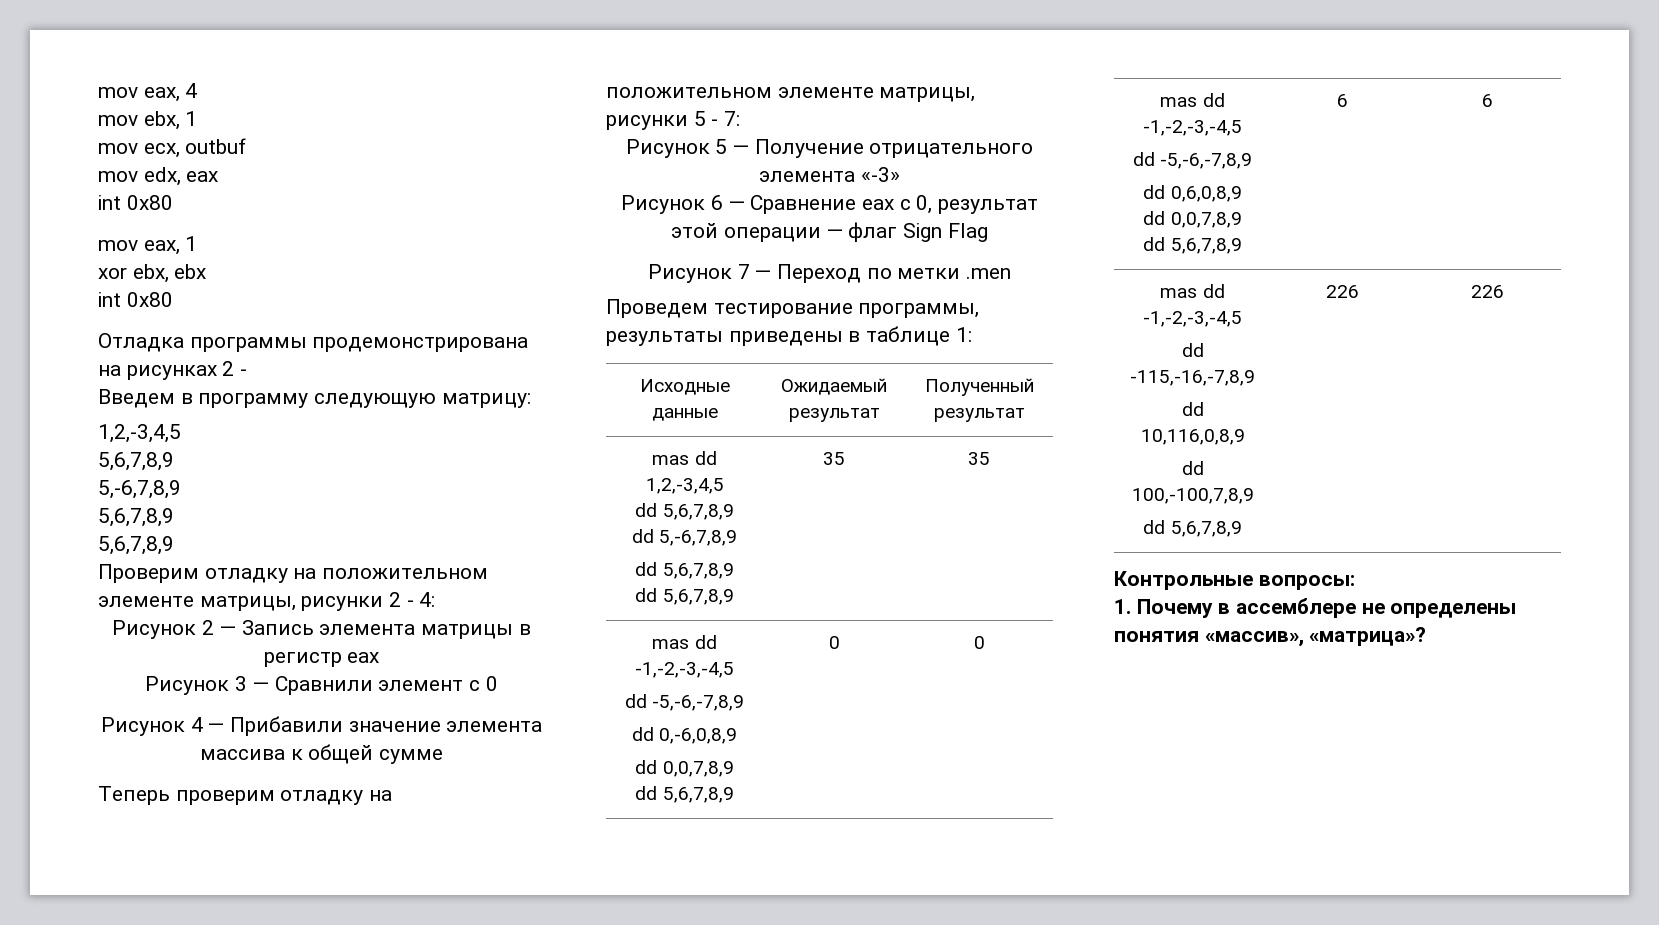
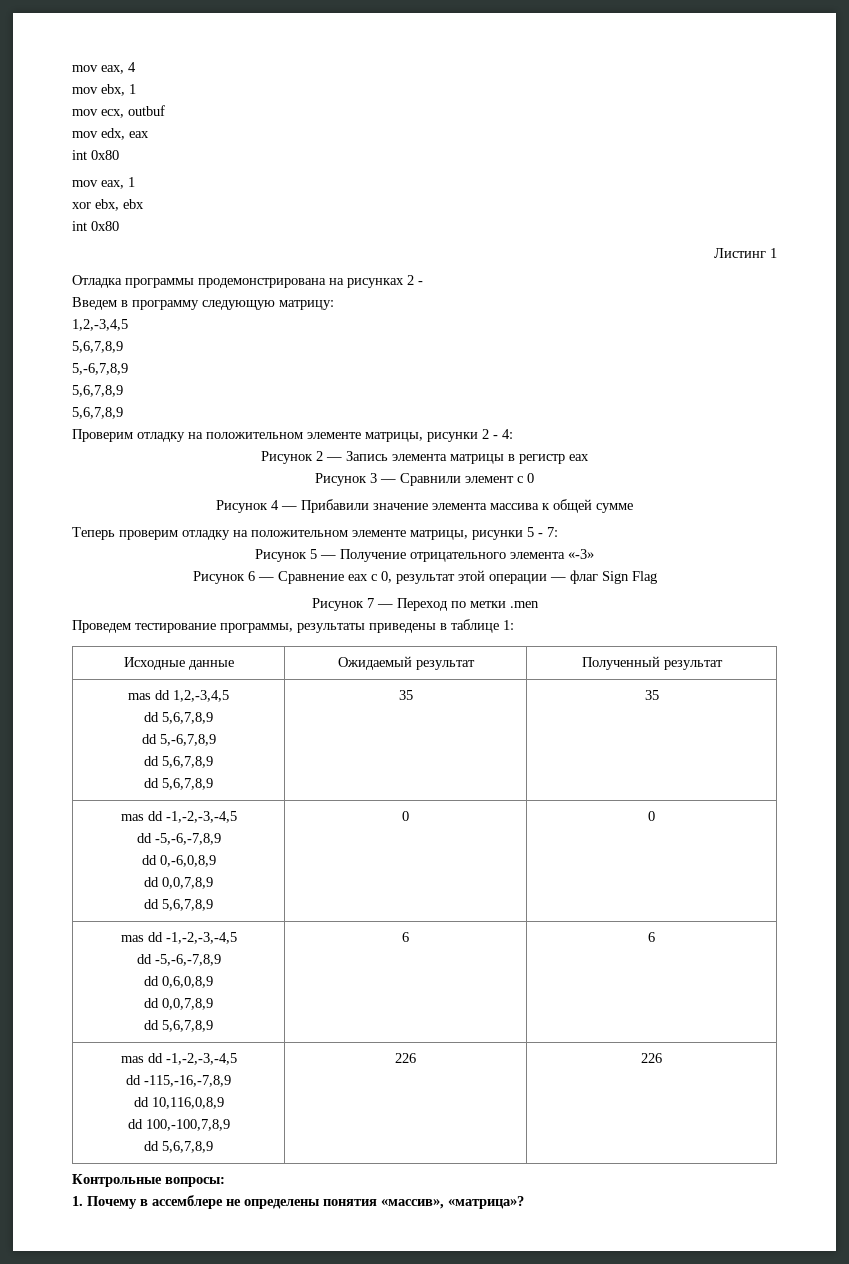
(173, 299) none -> [714,248,777,258] // Листинг 1

